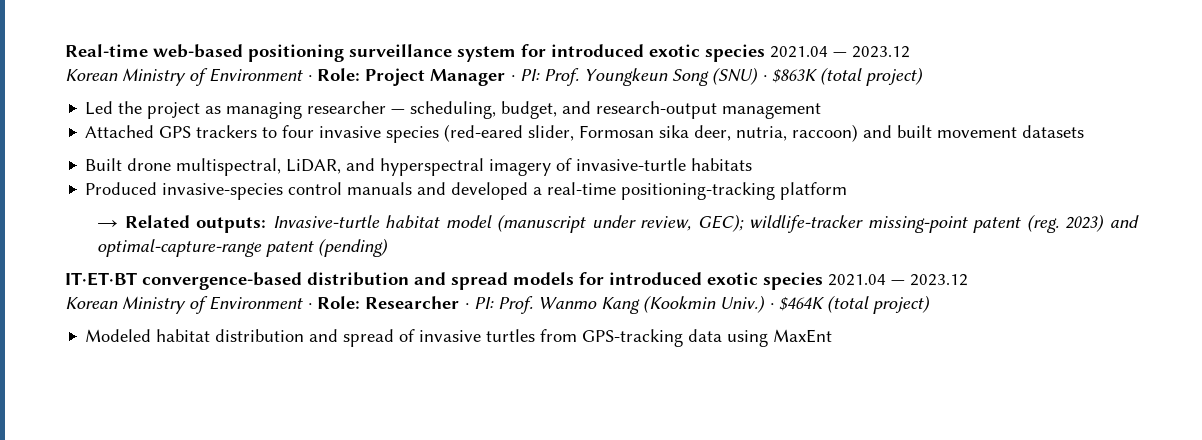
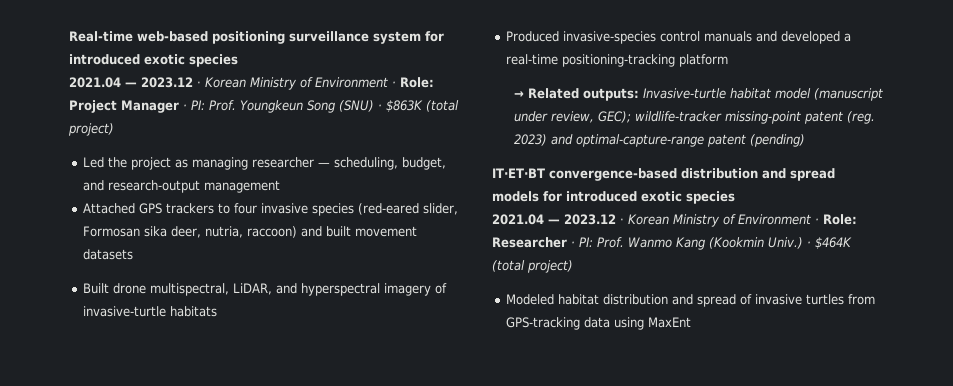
[770,46,910,58] 2021.04 — 2023.12 // -> [69,77,201,88] // 2021.04 — 2023.12 ·
[828,274,968,286] 2021.04 — 2023.12 // -> [492,214,624,225] // 2021.04 — 2023.12 ·

